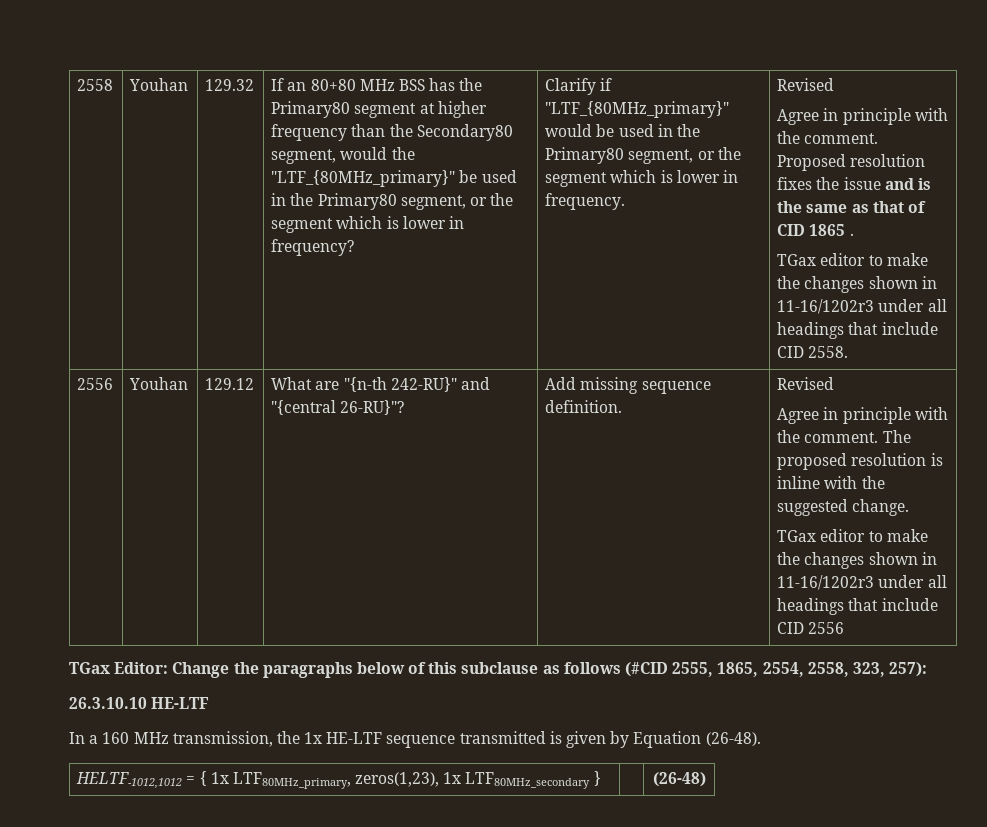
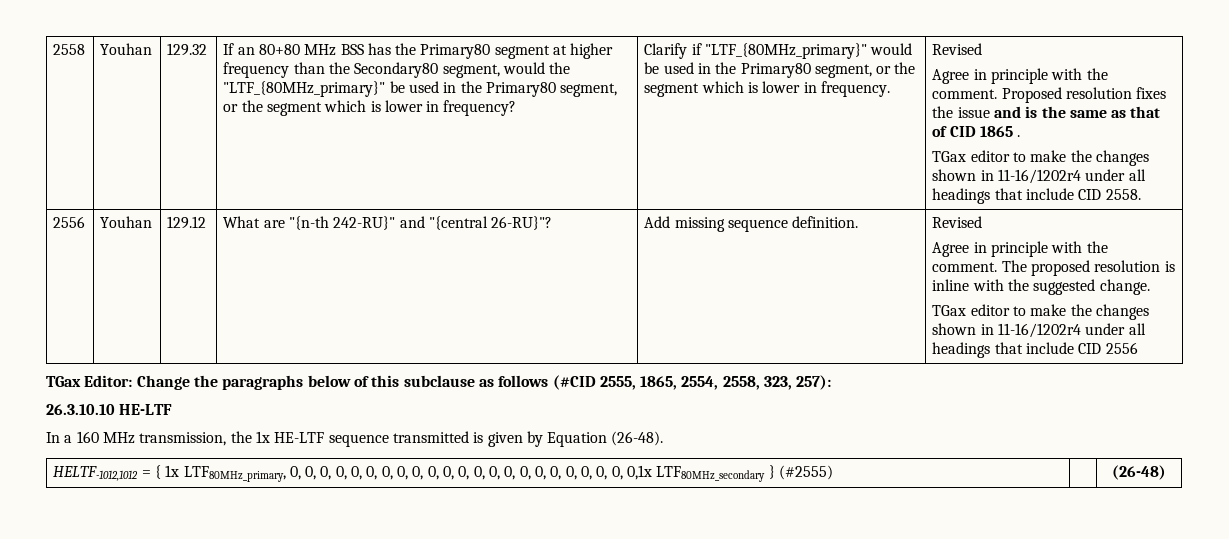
[777,299,875,314] 11-16/1202r3 -> [997,169,1081,184] 11-16/1202r4
[777,575,875,590] 11-16/1202r3 -> [997,323,1081,338] 11-16/1202r4
[355,772,462,787] zeros(1,23), 1x -> [289,465,652,480] 0, 0, 0, 0, 0, 0, 0, 0, 0, 0, 0, 0, 0, 0, 0, 0, 0, 0, 0, 0, 0, 0, 0,1x
(601, 778) none -> [778,465,833,480] (#2555)

